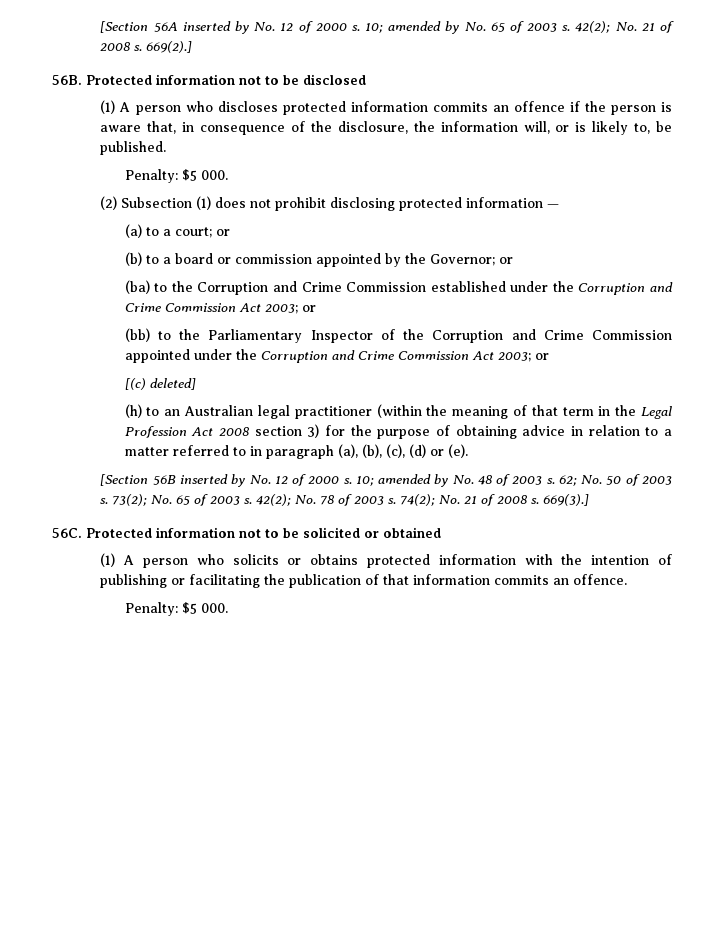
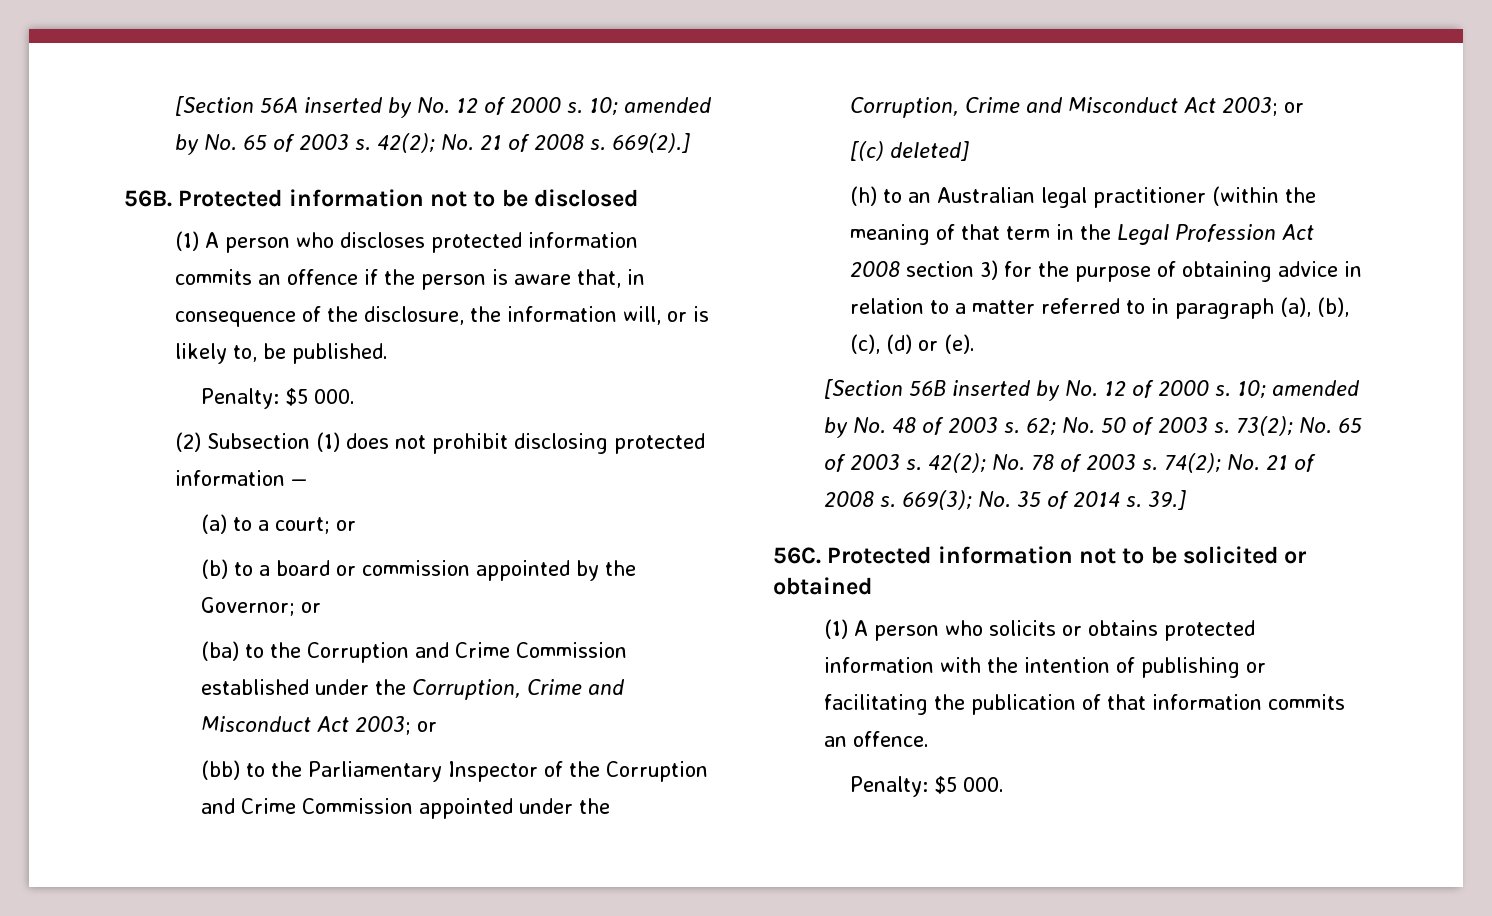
[578,282,673,295] [124,303,236,312] Corruption and Crime Commission -> [411,679,624,700] [200,716,311,732] Corruption, Crime and Misconduct
[260,350,469,363] Corruption and Crime Commission -> [849,97,1178,118] Corruption, Crime and Misconduct
[543,494,590,506] 669(3).] -> [901,490,1186,510] 669(3); No. 35 of 2014 s. 39.]

